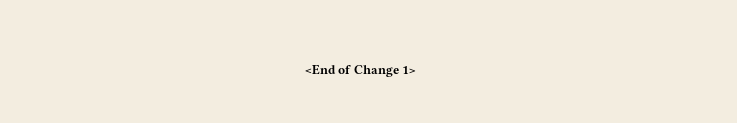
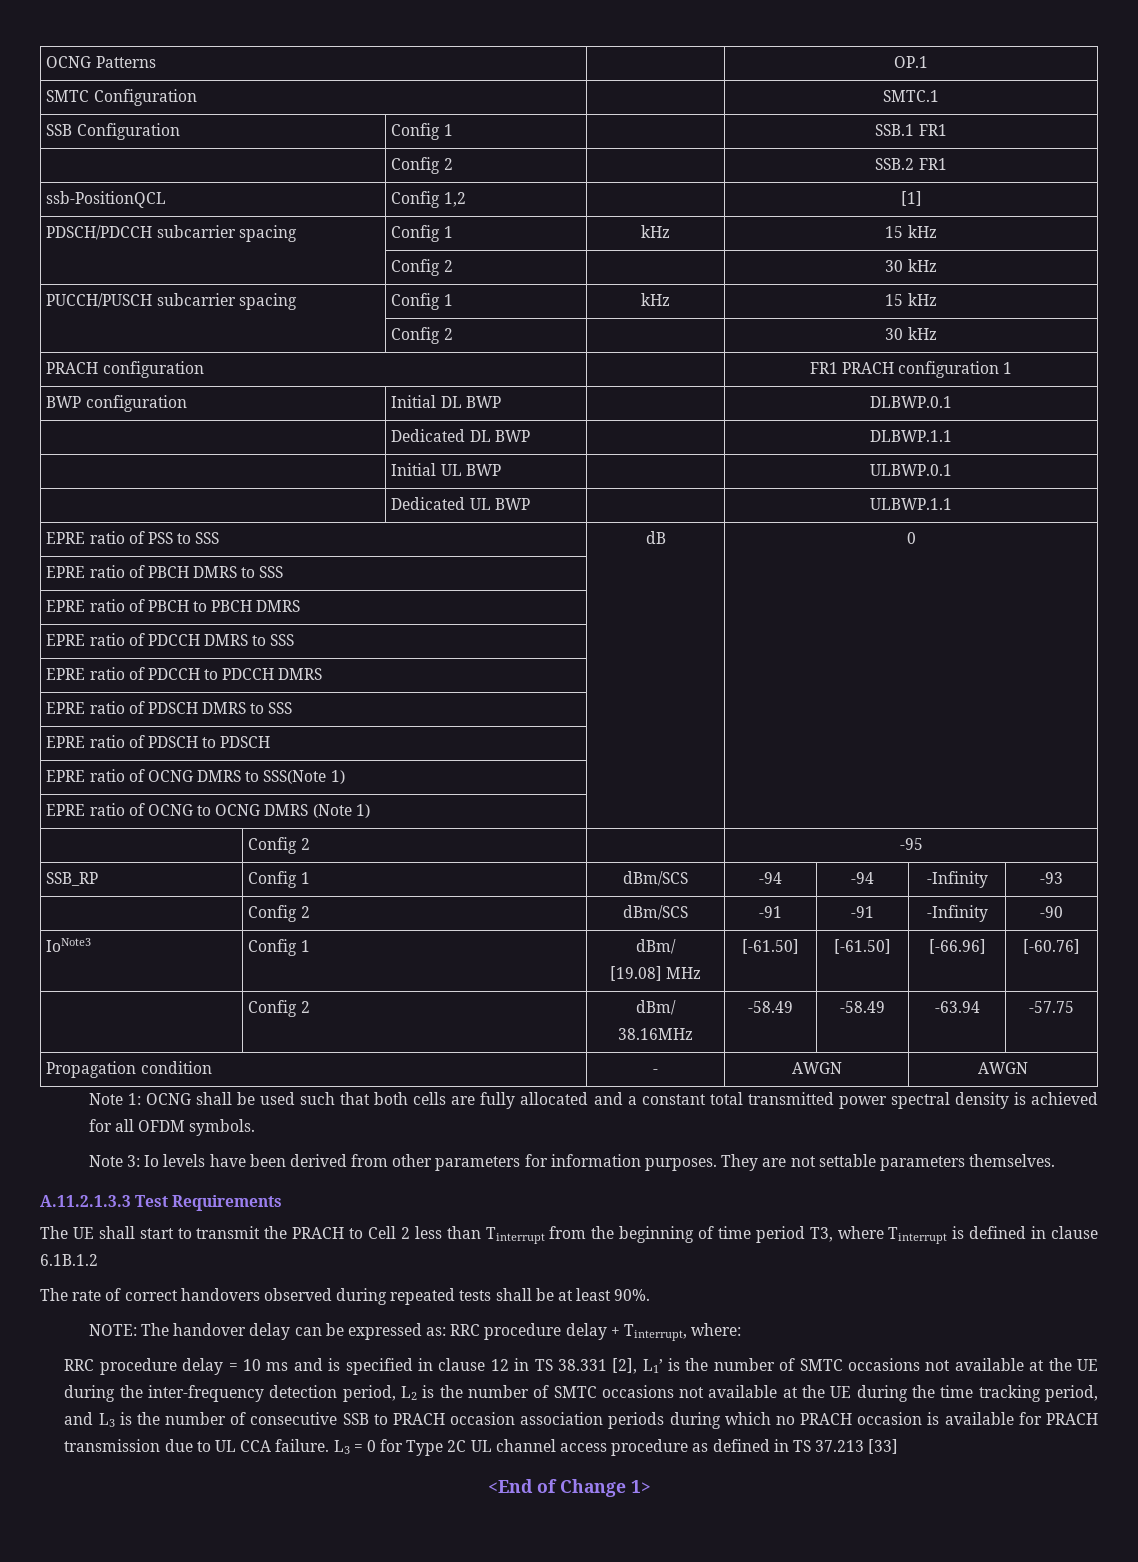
(304, 69) none -> [46,56,156,68] [894,56,928,68] [46,89,197,106] [883,90,939,102] [46,123,180,140] [391,123,453,140] [875,124,947,136] [391,157,453,174] [875,158,947,170] [46,191,167,208] [391,191,466,208] [900,191,922,206] [46,225,297,242] [391,225,453,242] [641,225,670,238] [885,225,937,238] [391,259,453,276] [885,259,937,272] [46,293,297,310] [391,293,453,310] [641,293,670,306] [885,293,937,306] [391,327,453,344] [885,327,937,340] [46,361,204,378] [809,361,1013,378] [46,395,187,412] [391,395,501,408] [870,396,952,408] [391,429,530,442] [870,430,952,442] [391,463,501,476] [870,464,952,476] [391,497,530,510] [870,498,952,510] [46,531,220,544] [645,531,666,544] [906,532,916,544] [46,565,284,578] [46,599,301,612] [46,633,295,646] [46,667,323,680] [46,701,293,714] [46,735,271,748] [46,769,345,784] [46,803,370,818] [248,837,310,854] [899,838,923,850] [46,872,99,886] [248,871,310,888] [623,871,688,886] [759,872,782,884] [851,872,874,884] [926,871,988,888] [1040,872,1063,884] [248,905,310,922] [623,905,688,920] [759,906,782,918] [851,906,874,918] [926,905,988,922] [1040,906,1063,918] [46,938,92,952] [248,939,310,956] [636,939,676,954] [609,966,702,981] [742,939,799,954] [834,939,891,954] [928,939,986,954] [1023,939,1080,954] [248,1000,310,1017] [636,1000,676,1015] [618,1028,693,1040] [748,1001,793,1013] [840,1001,885,1013] [934,1001,980,1013] [1029,1001,1074,1013] [46,1061,212,1078] [653,1069,658,1074] [791,1062,842,1074] [978,1062,1028,1074] [88,1092,1098,1109] [88,1119,256,1136] [88,1154,1056,1171] [40,1195,283,1211] [40,1226,1098,1244] [40,1254,98,1266] [40,1288,651,1305] [88,1323,742,1341] [64,1358,1098,1375] [64,1385,1098,1402] [64,1412,1098,1429] [64,1439,899,1456] OCNG Patterns | | OP.1 // SMTC Configuration | | SMTC.1 // SSB Configuration | Config 1 | | SSB.1 FR1 // | Config 2 | | SSB.2 FR1 // ssb-PositionQCL | Config 1,2 | | [1] // PDSCH/PDCCH subcarrier spacing | Config 1 | kHz | 15 kHz // | Config 2 | | 30 kHz // PUCCH/PUSCH subcarrier spacing | Config 1 | kHz | 15 kHz // | Config 2 | | 30 kHz // PRACH configuration | | FR1 PRACH configuration 1 // BWP configuration | Initial DL BWP | | DLBWP.0.1 // | Dedicated DL BWP | | DLBWP.1.1 // | Initial UL BWP | | ULBWP.0.1 // | Dedicated UL BWP | | ULBWP.1.1 // EPRE ratio of PSS to SSS | dB | 0 // EPRE ratio of PBCH DMRS to SSS | | // EPRE ratio of PBCH to PBCH DMRS | | // EPRE ratio of PDCCH DMRS to SSS | | // EPRE ratio of PDCCH to PDCCH DMRS | | // EPRE ratio of PDSCH DMRS to SSS | | // EPRE ratio of PDSCH to PDSCH | | // EPRE ratio of OCNG DMRS to SSS(Note 1) | | // EPRE ratio of OCNG to OCNG DMRS (Note 1) | | // | Config 2 | | -95 // SSB_RP | Config 1 | dBm/SCS | -94 | -94 | -Infinity | -93 // | Config 2 | dBm/SCS | -91 | -91 | -Infinity | -90 // IoNote3 | Config 1 | dBm/ // [19.08] MHz | [-61.50] | [-61.50] | [-66.96] | [-60.76] // | Config 2 | dBm/ // 38.16MHz | -58.49 | -58.49 | -63.94 | -57.75 // Propagation condition | - | AWGN | AWGN // Note 1: OCNG shall be used such that both cells are fully allocated and a constant total transmitted power spectral density is achieved for all OFDM symbols. // Note 3: Io levels have been derived from other parameters for information purposes. They are not settable parameters themselves. // A.11.2.1.3.3 Test Requirements // The UE shall start to transmit the PRACH to Cell 2 less than Tinterrupt from the beginning of time period T3, where Tinterrupt is defined in clause 6.1B.1.2 // The rate of correct handovers observed during repeated tests shall be at least 90%. // NOTE: The handover delay can be expressed as: RRC procedure delay + Tinterrupt, where: // RRC procedure delay = 10 ms and is specified in clause 12 in TS 38.331 [2], L1’ is the number of SMTC occasions not available at the UE during the inter-frequency detection period, L2 is the number of SMTC occasions not available at the UE during the time tracking period, and L3 is the number of consecutive SSB to PRACH occasion association periods during which no PRACH occasion is available for PRACH transmission due to UL CCA failure. L3 = 0 for Type 2C UL channel access procedure as defined in TS 37.213 [33] //

